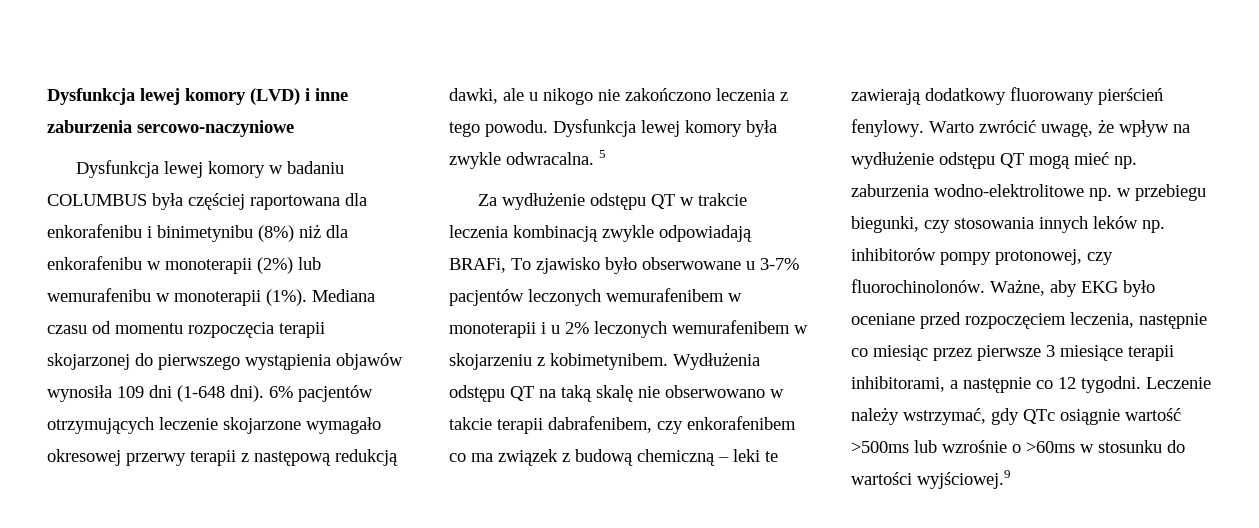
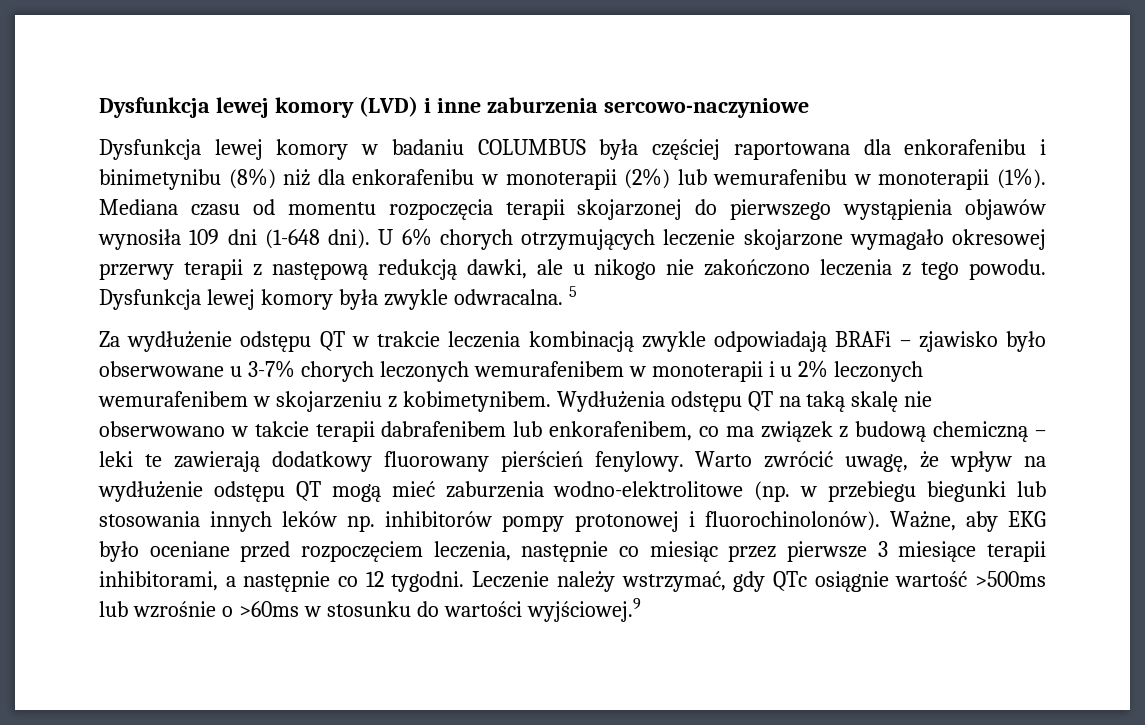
[269,385,373,402] 6% pacjentów -> [378,228,513,250] U 6% chorych
[449,258,531,273] BRAFi, To -> [835,331,911,347] BRAFi –
[449,289,524,306] pacjentów -> [300,361,374,382] chorych
[548,416,796,434] dabrafenibem, czy enkorafenibem -> [381,421,693,441] dabrafenibem lub enkorafenibem,
[1114,156,1137,169] np. -> (435, 489) none
[1089,188,1112,201] np. -> [754,481,791,502] (np.
[851,216,950,233] biegunki, czy -> [927,481,1046,502] biegunki lub
[995,249,1113,265] [851,279,985,293] protonowej, czy fluorochinolonów. -> [574,511,880,532] protonowej i fluorochinolonów).

